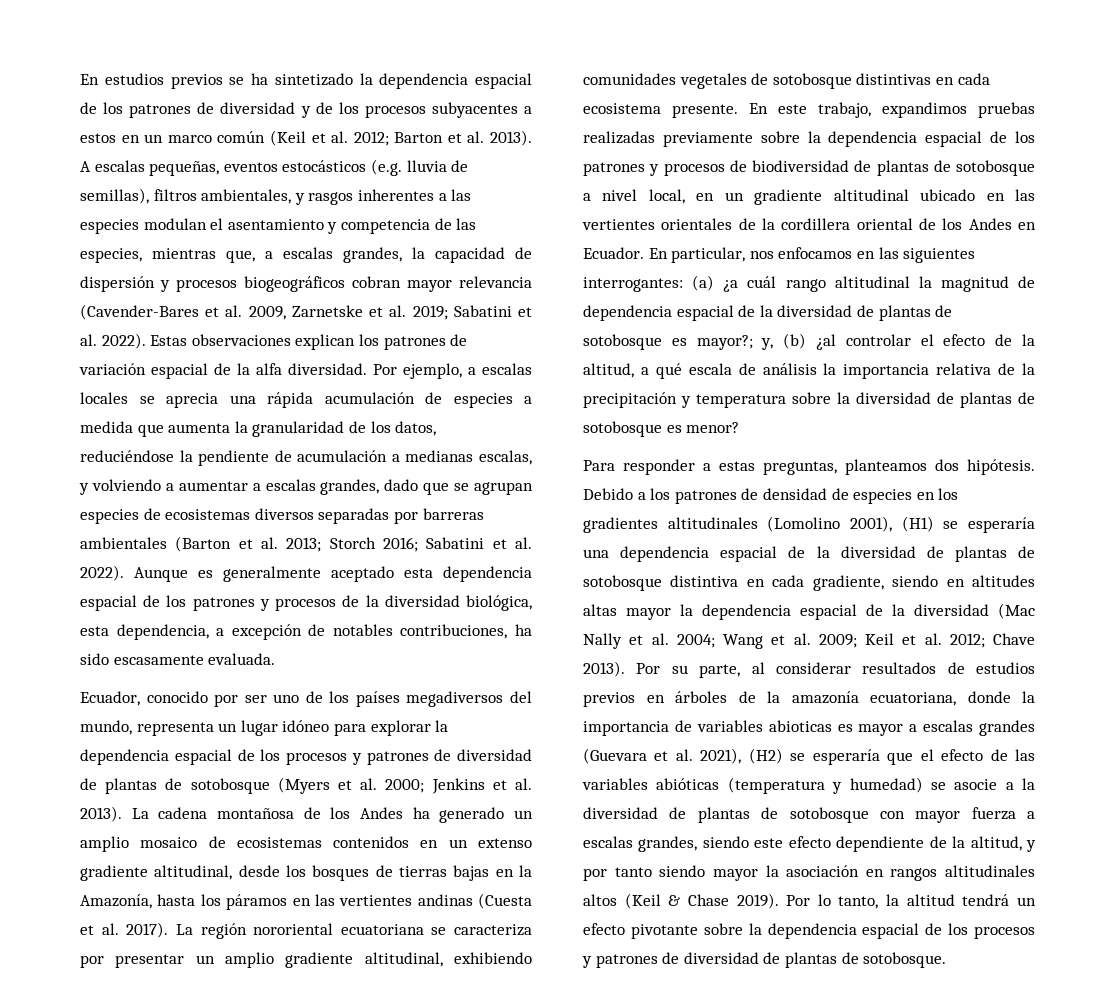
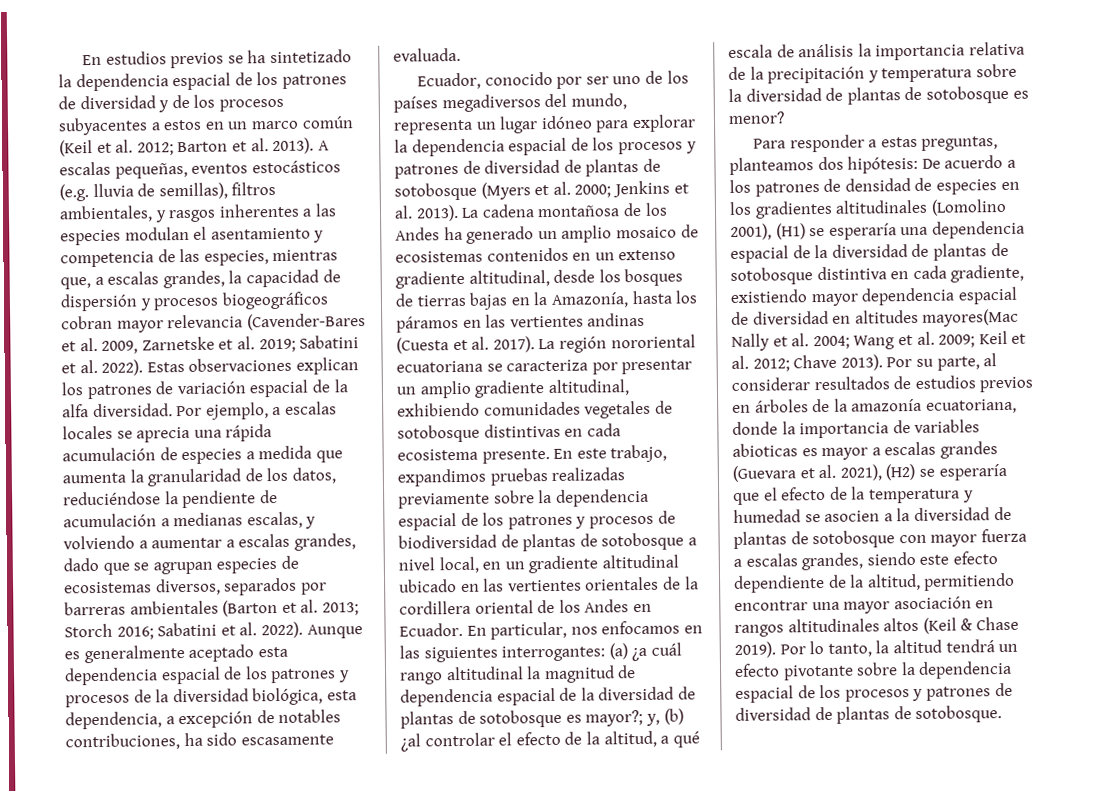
[254,508,390,524] diversos separadas -> [154,577,298,596] diversos, separados
[967,459,1035,475] [583,488,633,500] hipótesis. Debido -> [847,154,1004,174] hipótesis: De acuerdo
[892,575,1035,587] [583,603,1035,620] siendo en altitudes altas mayor la dependencia espacial de la diversidad (Mac -> [730,286,1018,307] [731,308,1020,327] existiendo mayor dependencia espacial de diversidad en altitudes mayores(Mac
[1014,749,1035,761] [582,777,998,794] las variables abióticas (temperatura y humedad) se asocie -> [851,486,974,504] [733,509,881,523] la temperatura y humedad se asocien
[1026,840,1036,852] [583,865,779,881] y por tanto siendo mayor la -> [923,572,1016,591] [734,600,891,614] permitiendo encontrar una mayor

